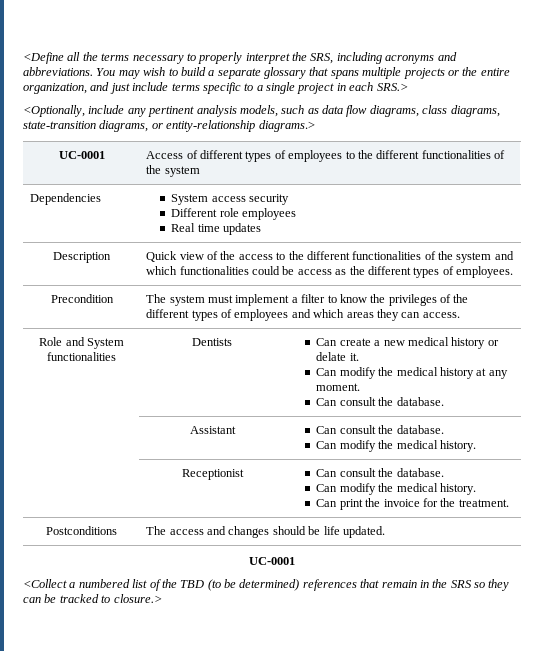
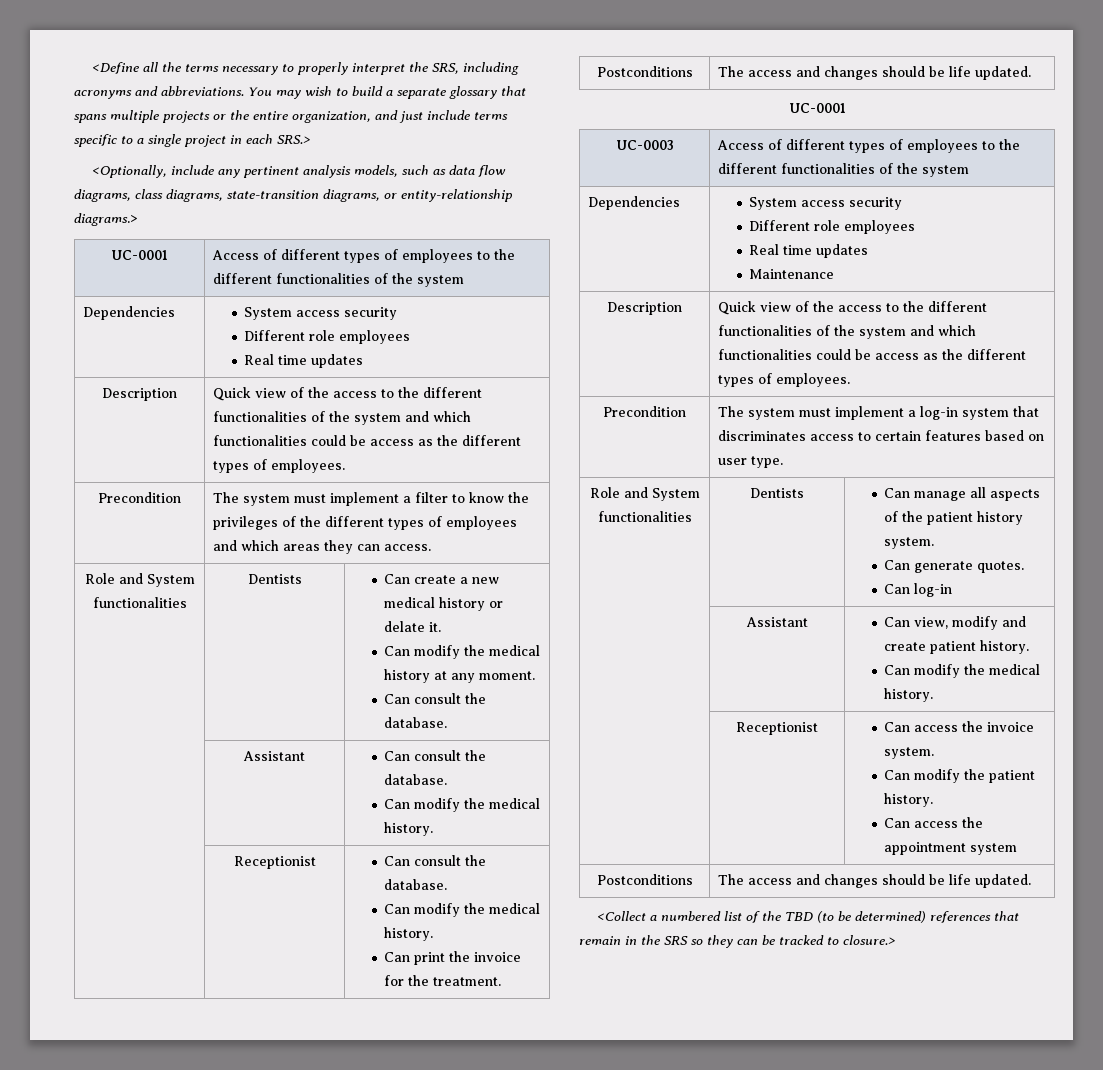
(295, 561) none -> [615,140,674,150] [716,139,1020,153] [717,163,969,177] [587,196,680,210] [749,197,903,210] [749,220,916,234] [749,244,869,258] [749,269,835,279] [607,302,682,315] [717,301,987,315] [717,325,976,339] [717,349,1026,360] [717,373,850,387] [603,406,686,417] [717,406,1039,420] [717,430,1044,441] [717,456,783,468] [589,487,700,501] [597,511,692,522] [750,488,804,498] [884,487,1041,501] [884,511,1024,525] [884,537,935,549] [884,560,1025,573] [884,583,953,597] [745,617,808,627] [884,616,1027,630] [884,640,1030,654] [884,664,1041,678] [884,688,934,702] [736,722,818,735] [884,721,1035,732] [884,747,935,759] [884,769,1036,783] [884,793,934,807] [884,817,984,828] [884,842,1018,855] [596,874,693,885] [717,874,1031,888] // UC-0003 | Access of different types of employees to the different functionalities of the system // Dependencies | System access security // Different role employees // Real time updates // Maintenance // Description | Quick view of the access to the different functionalities of the system and which functionalities could be access as the different types of employees. // Precondition | The system must implement a log-in system that discriminates access to certain features based on user type. // Role and System functionalities | Dentists | Can manage all aspects of the patient history system. // Can generate quotes. // Can log-in // | Assistant | Can view, modify and create patient history. // Can modify the medical history. // | Receptionist | Can access the invoice system. // Can modify the patient history. // Can access the appointment system // Postconditions | The access and changes should be life updated.

